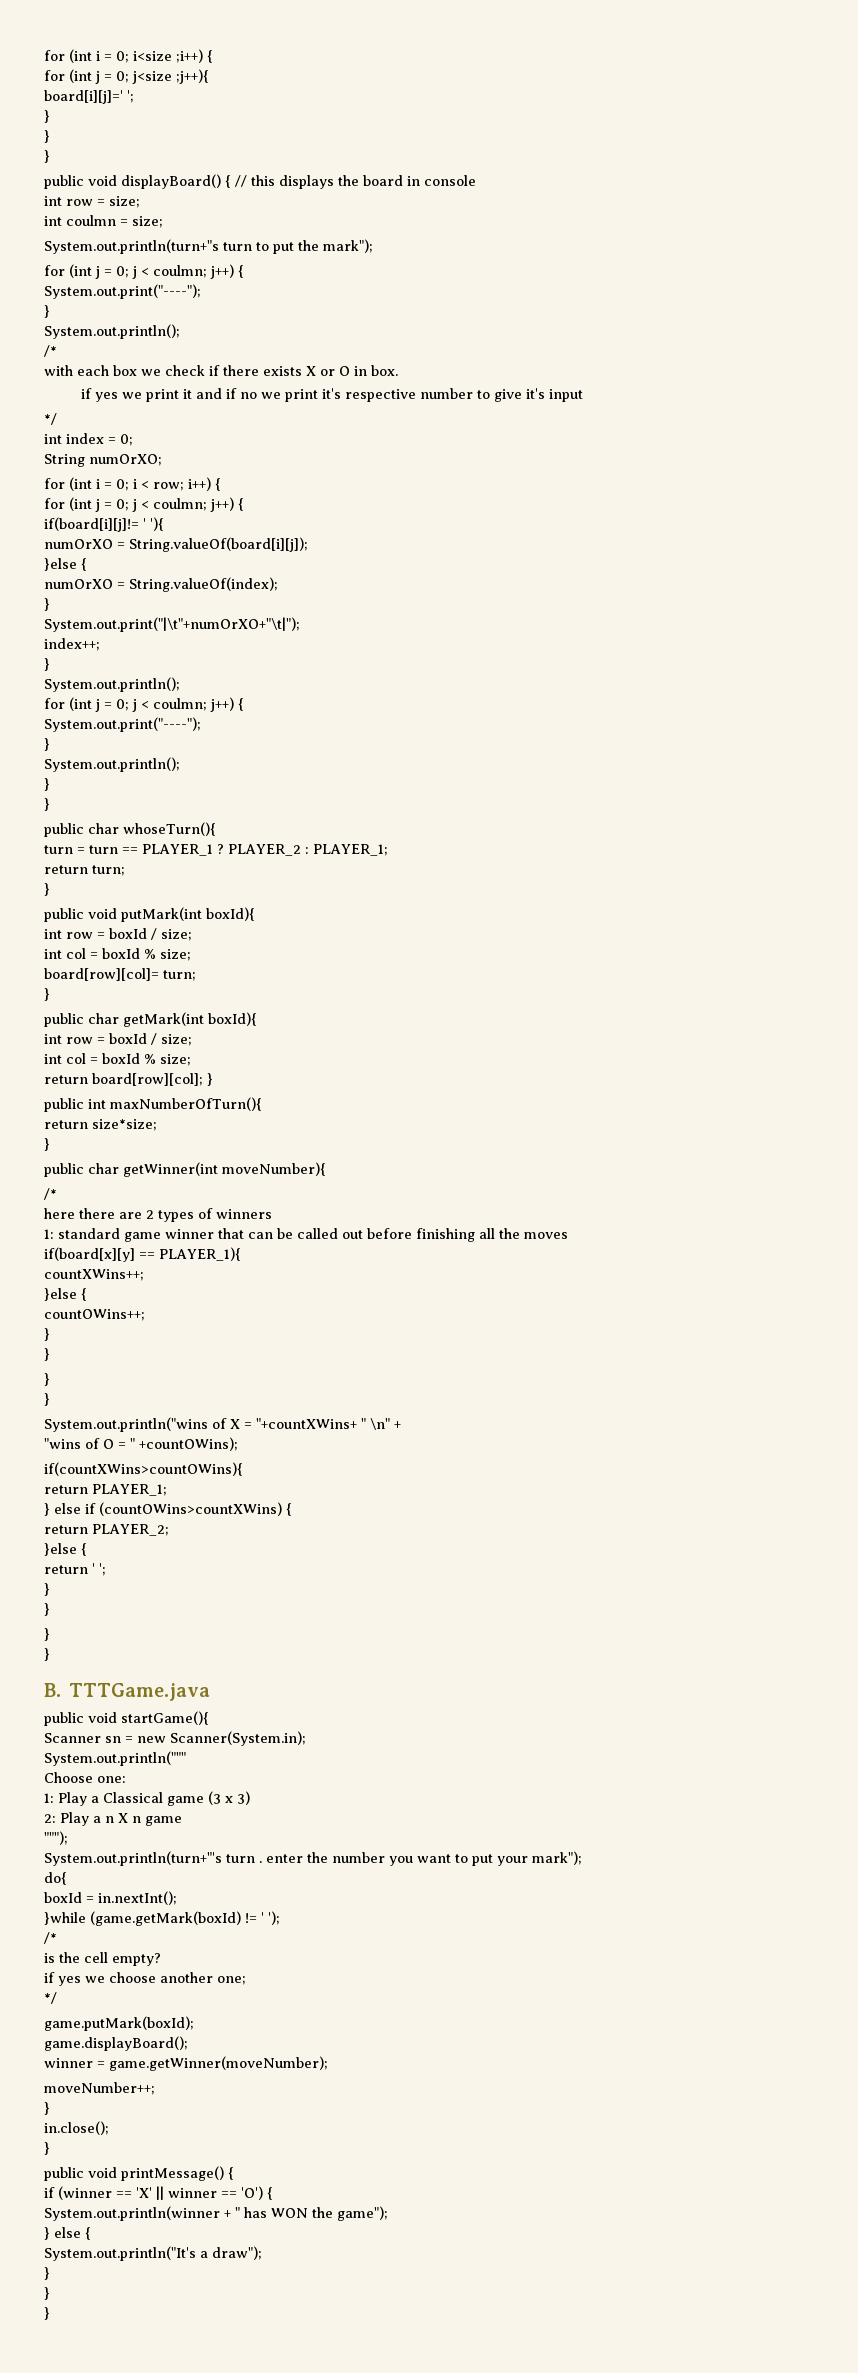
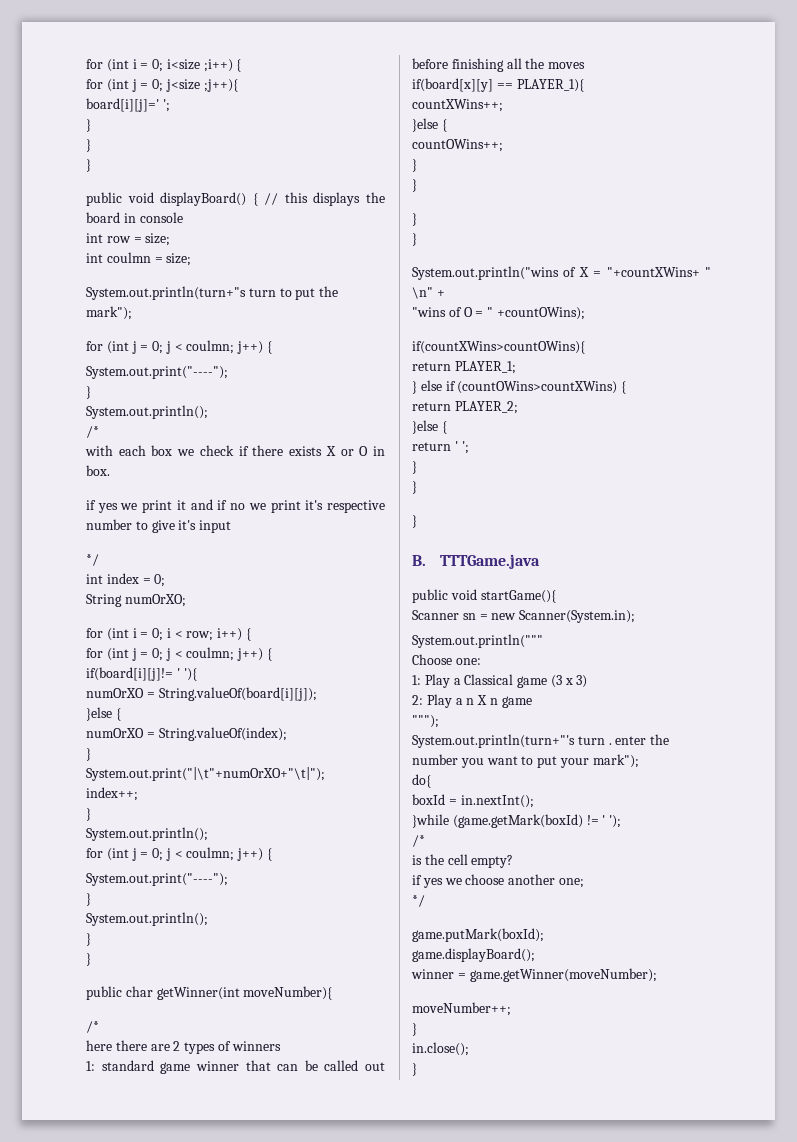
[44,822,216,837] [44,844,388,856] [44,865,125,876] [44,883,50,896] [44,907,255,922] [44,928,192,941] [44,948,191,961] [44,968,196,981] [44,988,50,1001] [44,1012,257,1027] [44,1033,192,1046] [44,1053,191,1066] [44,1073,213,1086] [44,1097,262,1112] [44,1119,157,1131] [44,1138,50,1151] // public char whoseTurn(){ // turn = turn == PLAYER_1 ? PLAYER_2 : PLAYER_1; // return turn; // } // public void putMark(int boxId){ // int row = boxId / size; // int col = boxId % size; // board[row][col]= turn; // } // public char getMark(int boxId){ // int row = boxId / size; // int col = boxId % size; // return board[row][col]; } // public int maxNumberOfTurn(){ // return size*size; // } -> (91, 959) none
[44,1648,50,1661] // } -> (417, 521) none
[44,2166,234,2181] [44,2186,273,2200] [44,2206,388,2221] [44,2227,91,2240] [44,2246,262,2261] [44,2267,50,2280] [44,2287,50,2300] [44,2307,50,2320] // public void printMessage() { // if (winner == 'X' || winner == 'O') { // System.out.println(winner + " has WON the game"); // } else { // System.out.println("It's a draw"); // } // } // } -> (417, 1069) none

